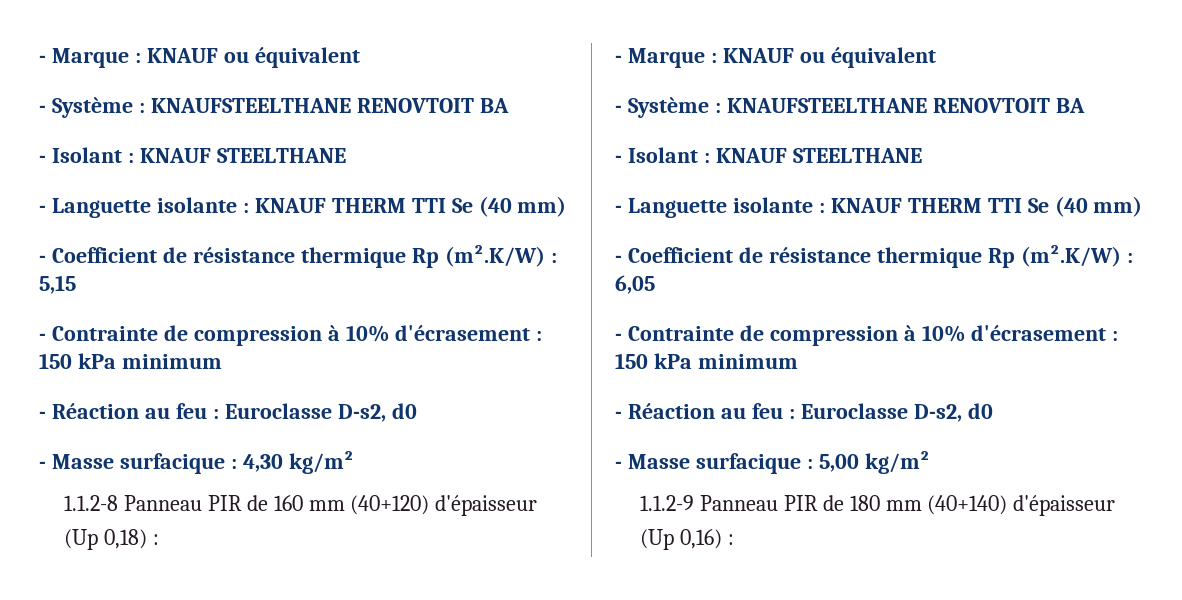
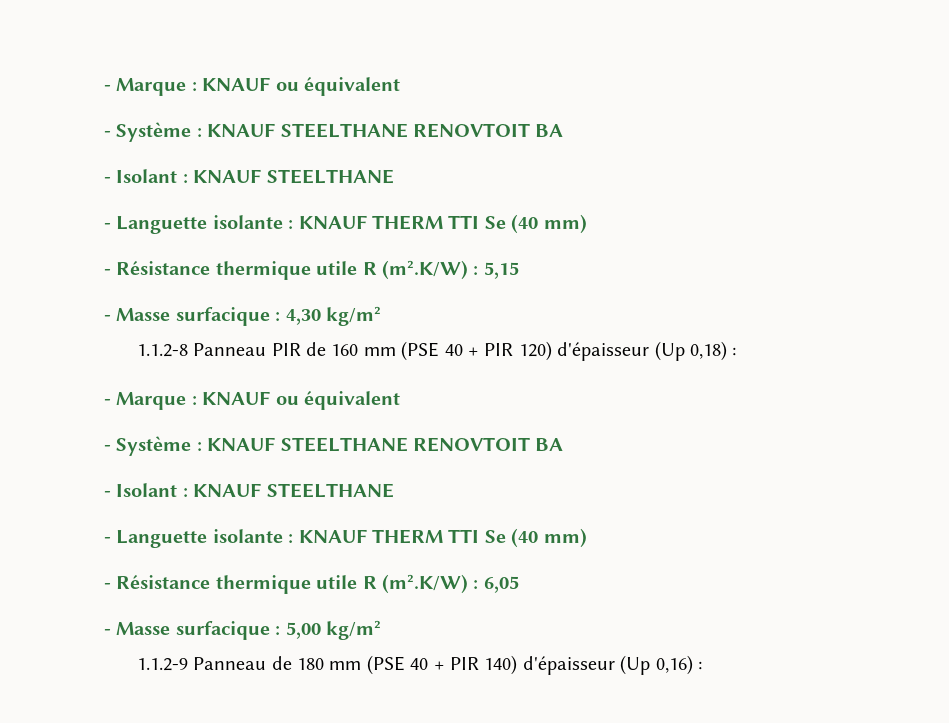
[39,47,360,68] [39,97,351,118] - Marque : KNAUF ou équivalent // - Système : KNAUFSTEELTHANE -> [104,77,400,96] [104,122,408,142] - Marque : KNAUF ou équivalent // - Système : KNAUF STEELTHANE
[51,245,557,268] [39,275,76,294] [39,325,542,346] [39,353,222,369] [39,403,417,422] Coefficient de résistance thermique Rp (m².K/W) : 5,15 // - Contrainte de compression à 10% d'écrasement : 150 kPa minimum // - Réaction au feu : Euroclasse D-s2, d0 -> [116,260,519,280] Résistance thermique utile R (m².K/W) : 5,15
[350,495,430,515] (40+120) -> [401,341,552,361] (PSE 40 + PIR 120)
[726,98,927,113] KNAUFSTEELTHANE -> [207,437,408,452] KNAUF STEELTHANE
[627,245,1133,268] [615,275,655,294] [615,325,1118,346] [615,353,798,369] [615,403,993,422] Coefficient de résistance thermique Rp (m².K/W) : 6,05 // - Contrainte de compression à 10% d'écrasement : 150 kPa minimum // - Réaction au feu : Euroclasse D-s2, d0 -> [116,574,519,594] Résistance thermique utile R (m².K/W) : 6,05
[783,495,818,511] PIR -> (267, 663) none
[927,495,1008,515] (40+140) -> [366,655,518,675] (PSE 40 + PIR 140)

